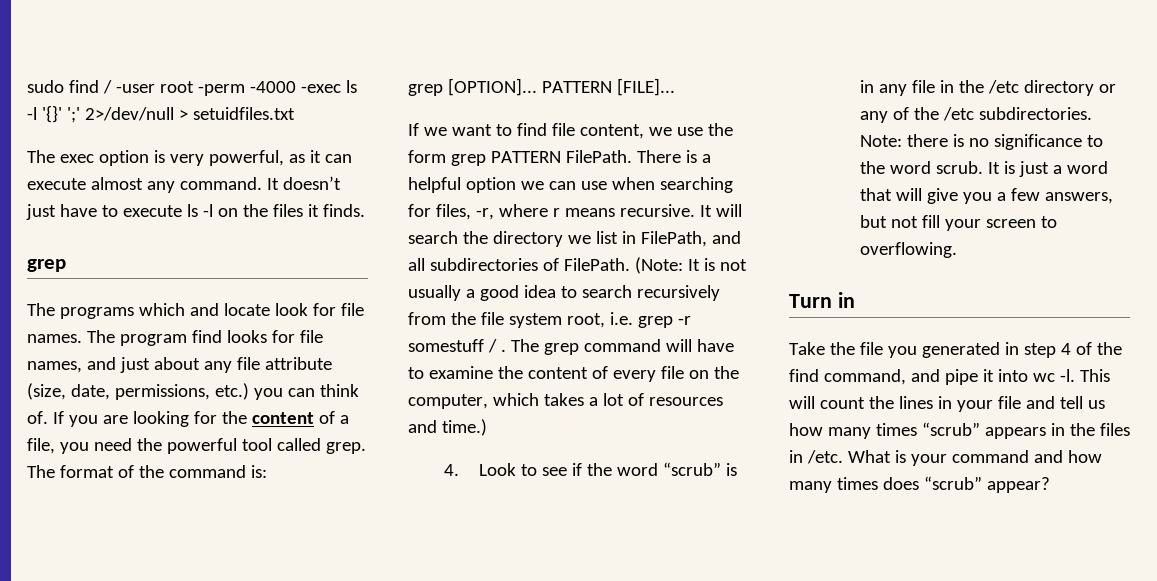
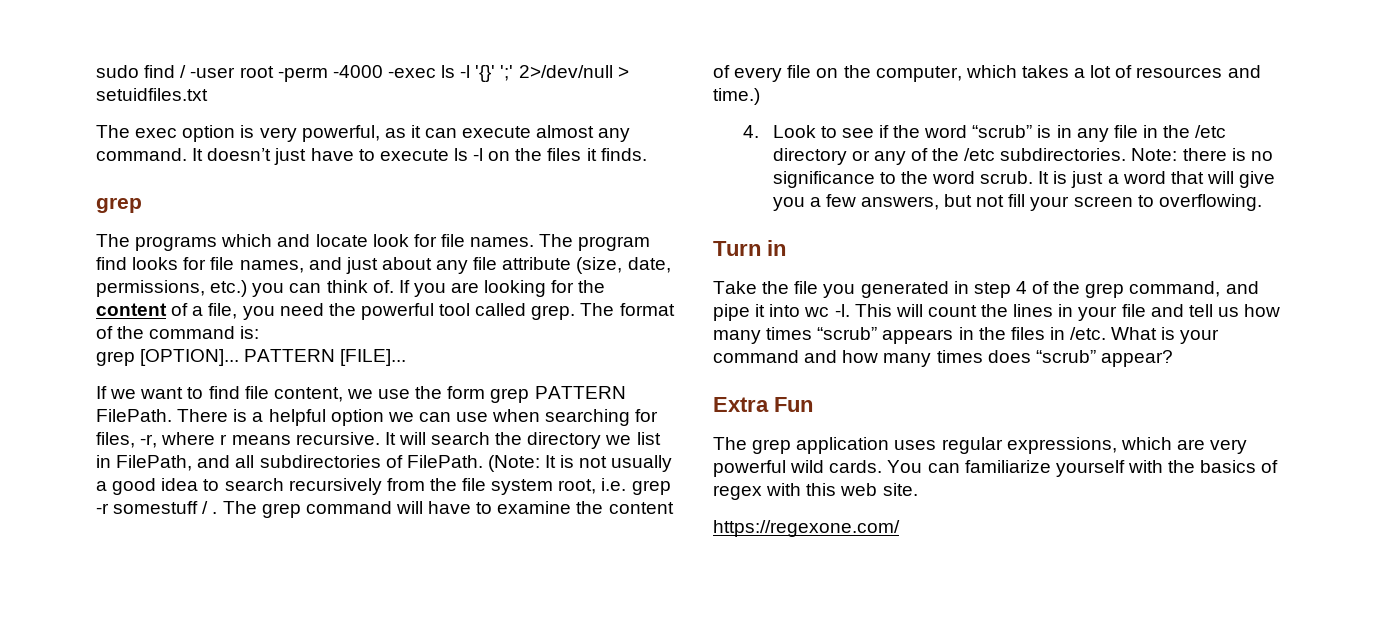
[789,369,819,382] find -> [1085,283,1125,298] grep
(1050, 485) none -> [713,397,813,412] [713,437,1248,454] [713,460,1279,477] [713,483,918,500] [713,520,900,537] // Extra Fun // The grep application uses regular expressions, which are very powerful wild cards. You can familiarize yourself with the basics of regex with this web site. // https://regexone.com/

